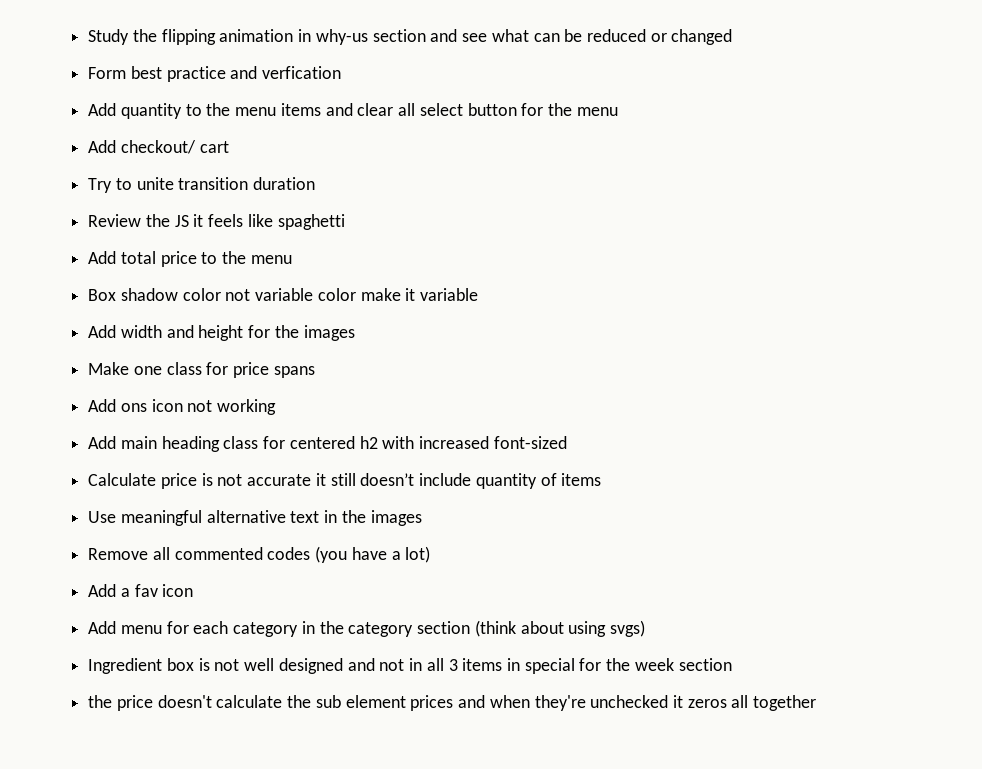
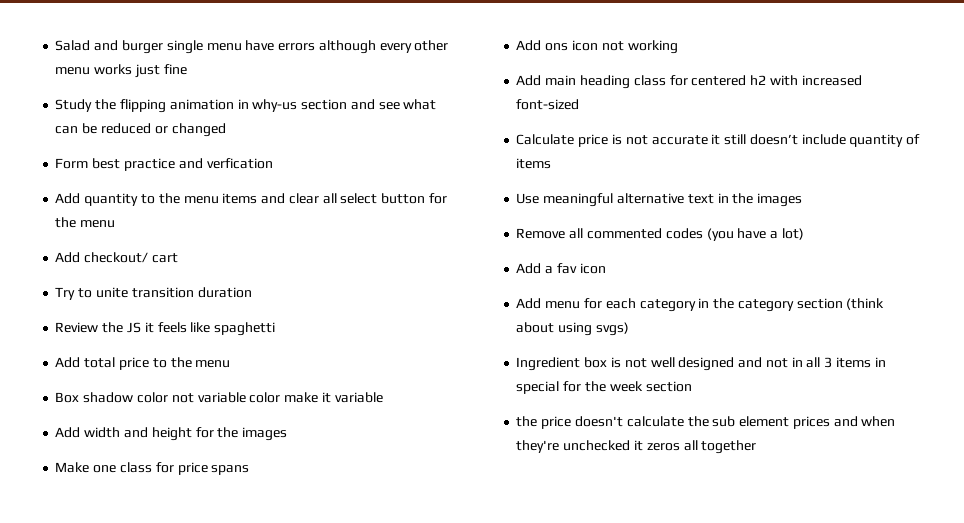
(88, 37) none -> [55,40,449,54] [55,64,187,78] Salad and burger single menu have errors although every other menu works just fine //

